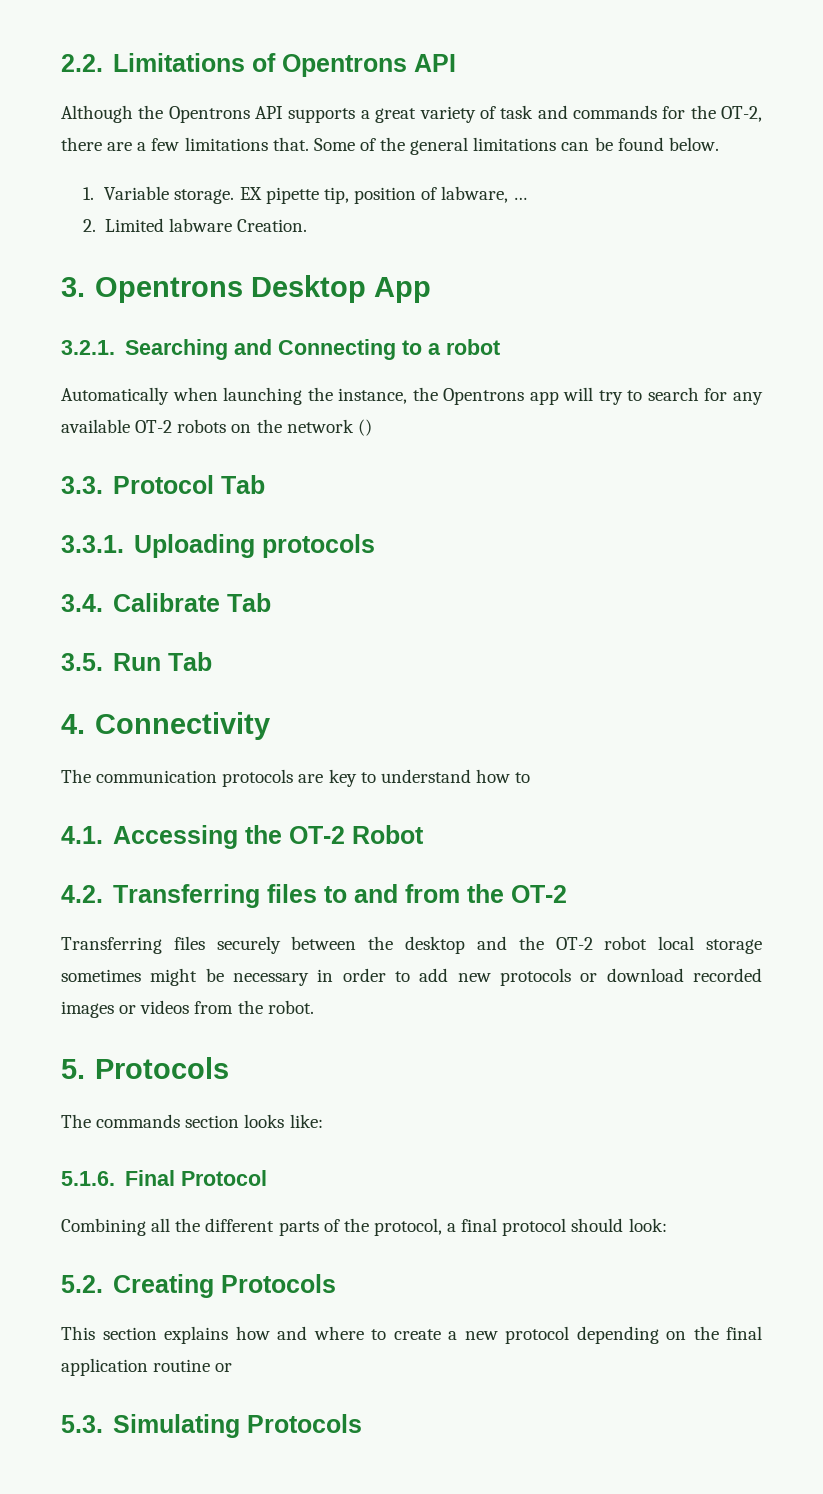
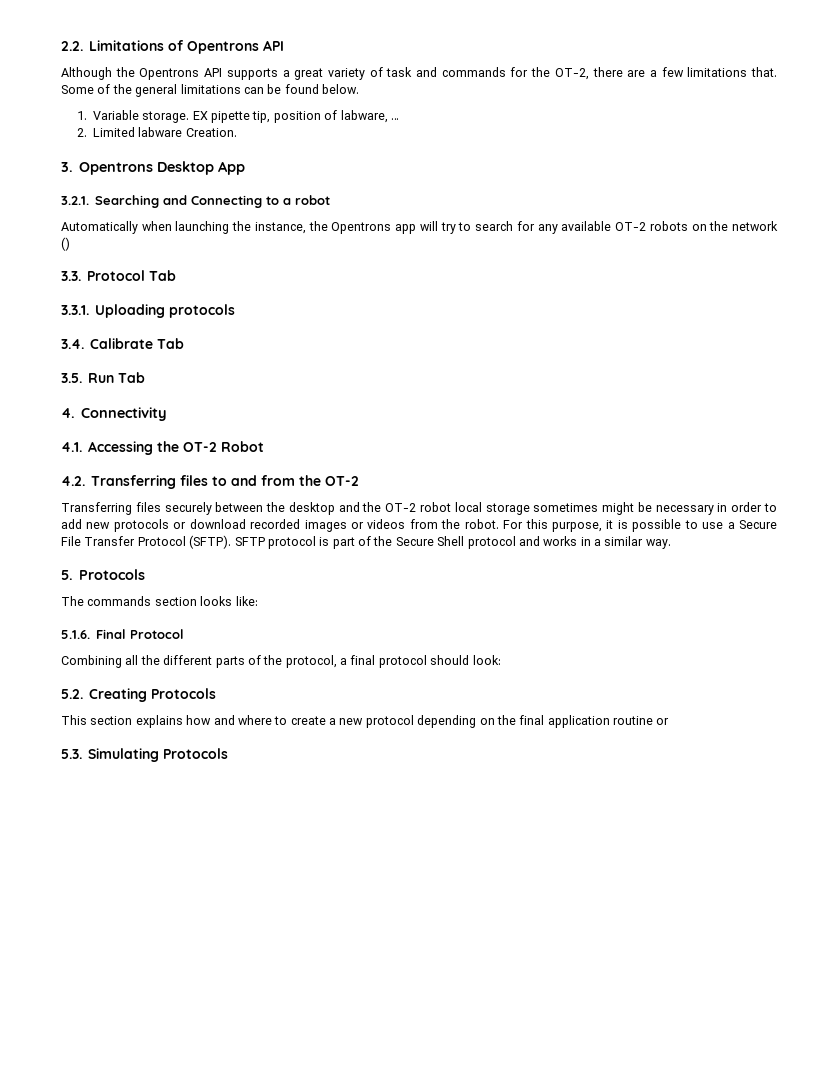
[61,769,531,787] // The communication protocols are key to understand how to -> (168, 414) none
(314, 1007) none -> [503,519,778,532] [61,535,671,549] For this purpose, it is possible to use a Secure File Transfer Protocol (SFTP). SFTP protocol is part of the Secure Shell protocol and works in a similar way.

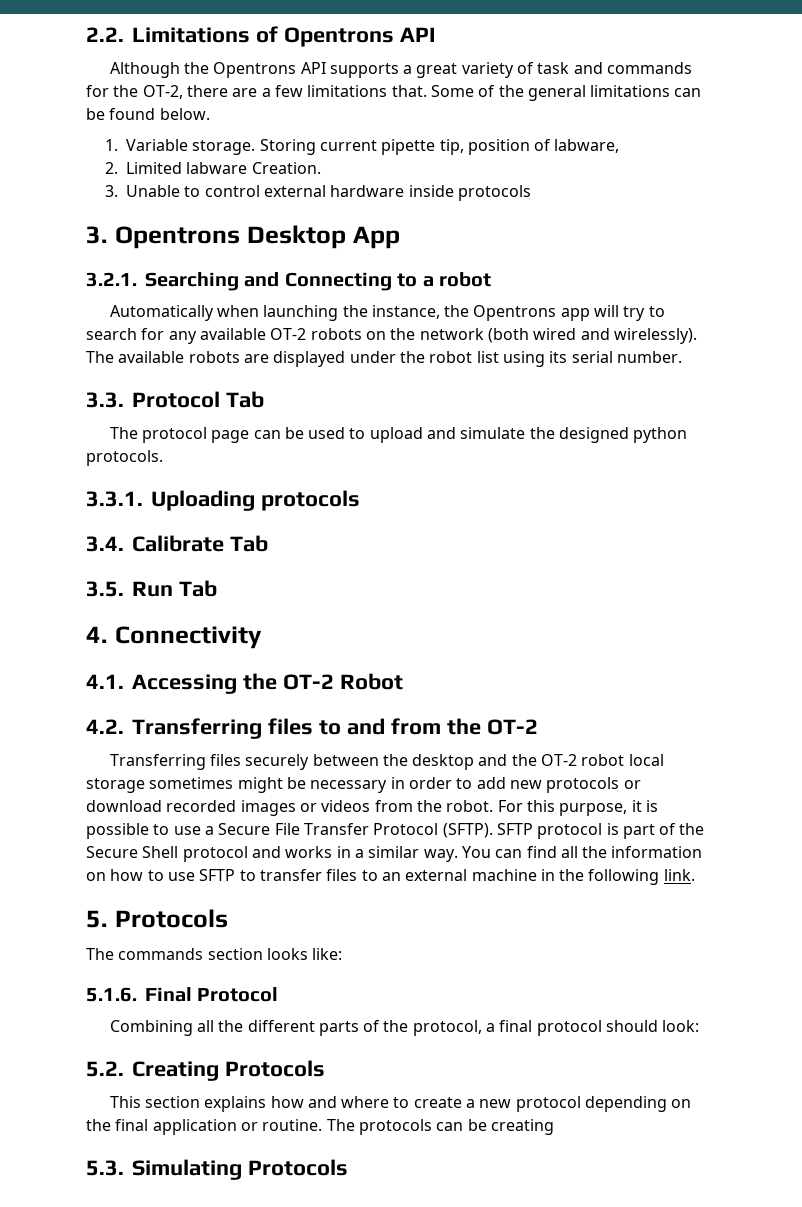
[192,111,208,120] EX -> [259,139,377,155] Storing current
[390,118,399,120] … -> (620, 146) none
(237, 132) none -> [104,185,531,201] // 3. Unable to control external hardware inside protocols
[61,237,70,251] [61,270,177,281] () // 3.3. Protocol Tab -> [487,328,697,344] [86,351,682,367] [86,391,264,408] [109,427,688,443] [86,450,163,466] (both wired and wirelessly). The available robots are displayed under the robot list using its serial number. // 3.3. Protocol Tab // The protocol page can be used to upload and simulate the designed python protocols.
(671, 544) none -> [461,846,703,858] [86,869,695,885] You can find all the information on how to use SFTP to transfer files to an external machine in the following link.
[613,716,670,725] routine or -> [240,1119,554,1135] or routine. The protocols can be creating

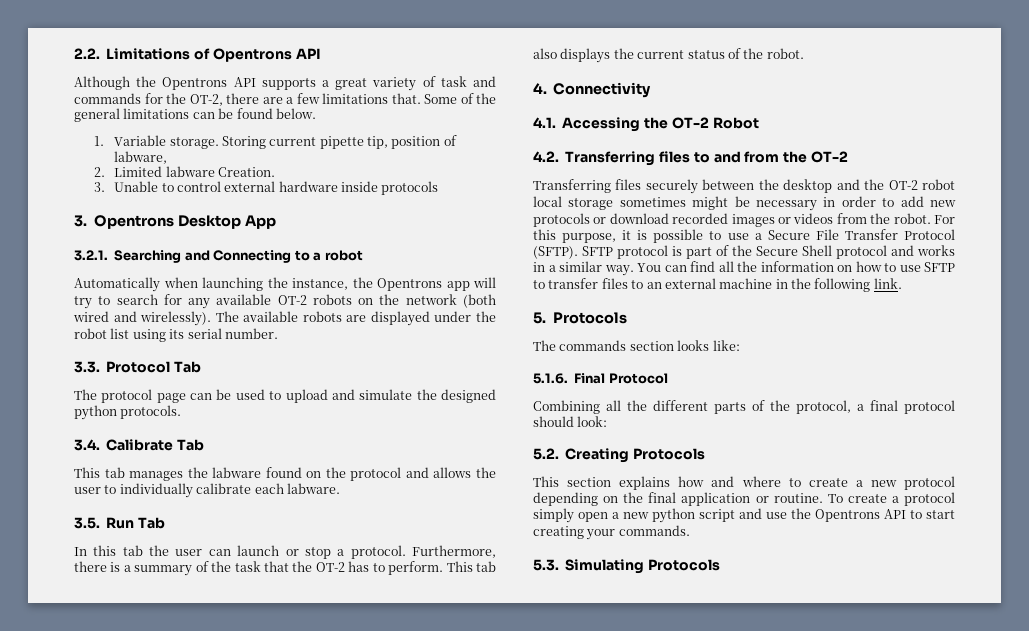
[86,490,360,511] [86,535,268,552] [86,580,217,597] 3.3.1. Uploading protocols // 3.4. Calibrate Tab // 3.5. Run Tab -> [74,439,205,451] [74,467,496,481] [74,483,340,498] [74,517,166,529] [74,545,497,559] [74,561,496,576] [533,48,804,63] 3.4. Calibrate Tab // This tab manages the labware found on the protocol and allows the user to individually calibrate each labware. // 3.5. Run Tab // In this tab the user can launch or stop a protocol. Furthermore, there is a summary of the task that the OT-2 has to perform. This tab also displays the current status of the robot.
[326,1119,487,1135] The protocols can be -> [827,492,955,506] [533,508,955,523] To create a protocol simply open a new python script and use the Opentrons API to start
(554, 1127) none -> [586,525,690,540] your commands.

